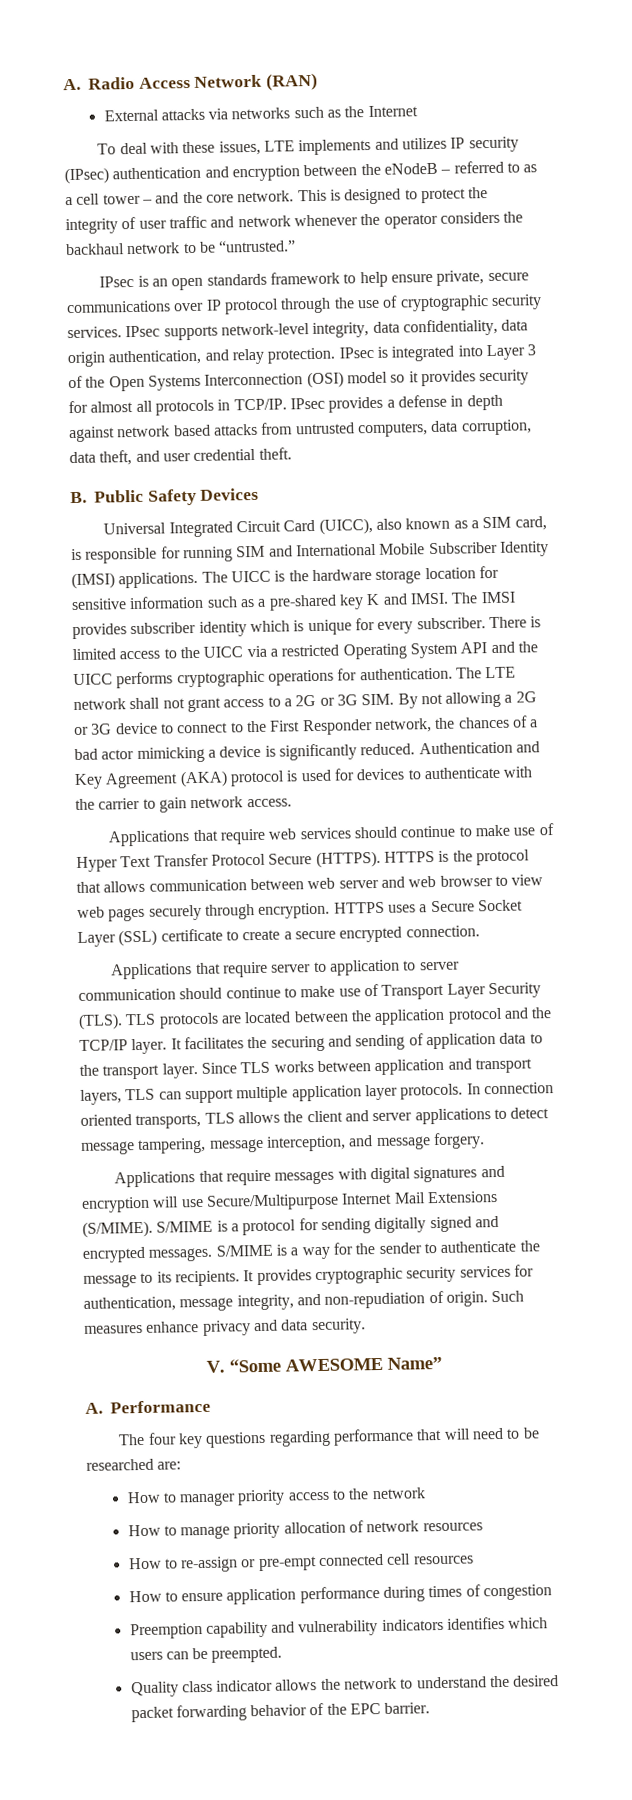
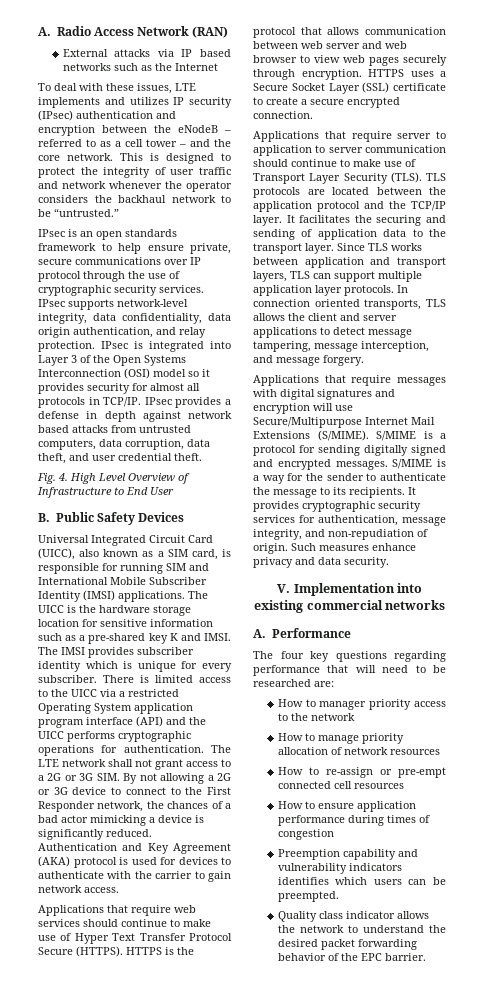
(229, 114) none -> [181,49,231,57] IP based
(292, 453) none -> [37,473,190,484] [37,487,174,498] // Fig. 4. High Level Overview of Infrastructure to End User
[460,642,488,654] API -> [134,703,193,714] [38,716,163,728] application program interface (API)
[228,1356,442,1373] “Some AWESOME Name” -> [293,583,422,596] [254,600,445,613] Implementation into existing commercial networks

